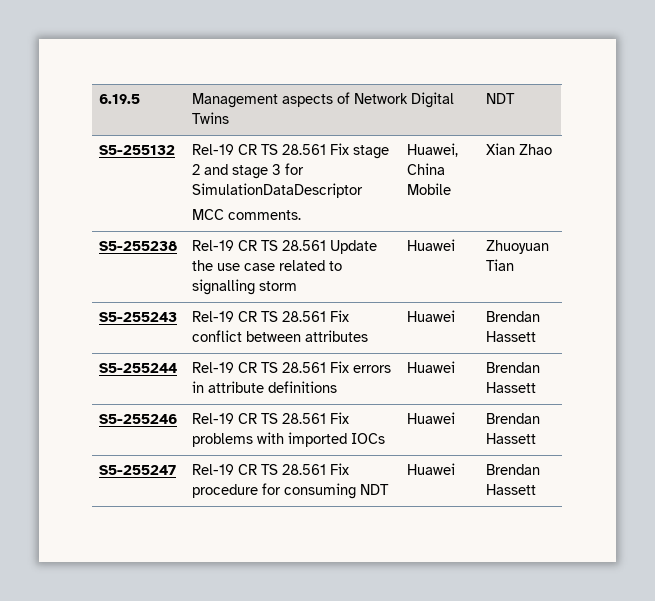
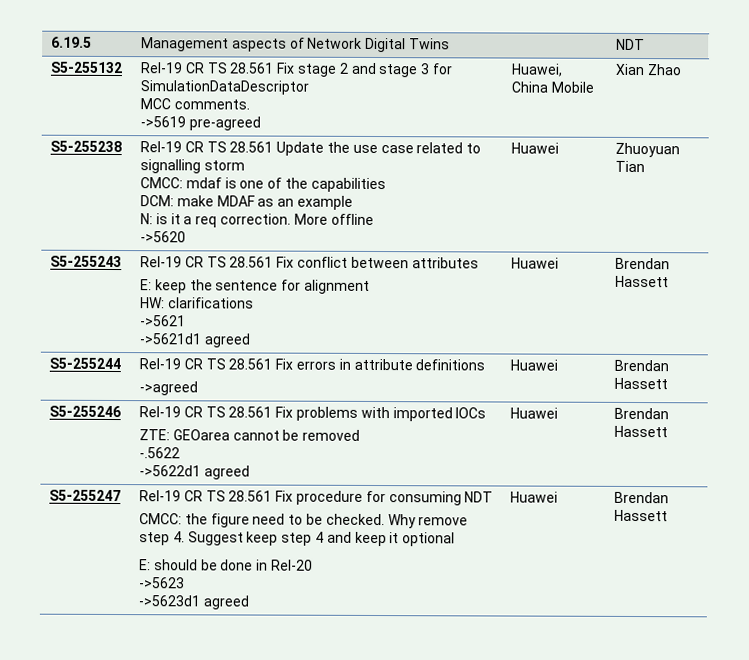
(302, 215) none -> [140,116,261,131] // ->5619 pre-agreed
(298, 286) none -> [140,177,386,193] [140,195,353,210] [140,213,374,228] [140,231,187,243] // CMCC: mdaf is one of the capabilities // DCM: make MDAF as an example // N: is it a req correction. More offline // ->5620
(369, 336) none -> [140,279,370,294] [140,297,254,309] [140,315,187,327] [139,333,250,348] // E: keep the sentence for alignment // HW: clarifications // ->5621 // ->5621d1 agreed
(338, 387) none -> [139,381,199,396] // ->agreed
(386, 438) none -> [139,429,361,441] [139,447,181,459] [139,465,250,480] // ZTE: GEOarea cannot be removed // -.5622 // ->5622d1 agreed
(390, 489) none -> [139,513,469,529] [139,531,456,547] [139,559,313,571] [139,577,186,589] [138,595,249,610] // CMCC: the figure need to be checked. Why remove step 4. Suggest keep step 4 and keep it optional // E: should be done in Rel-20 // ->5623 // ->5623d1 agreed

